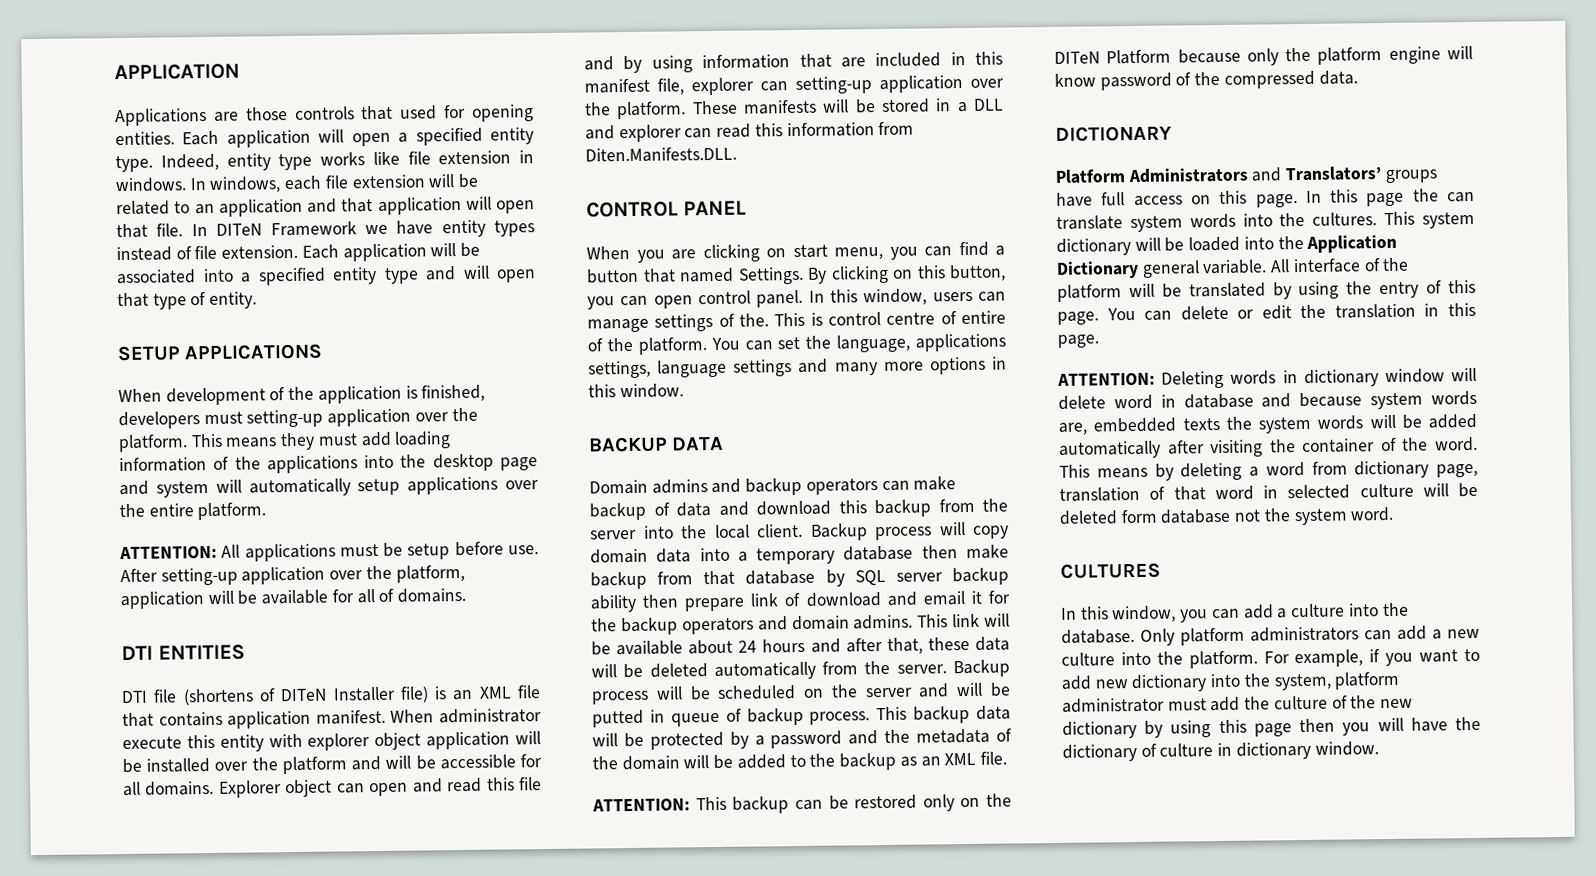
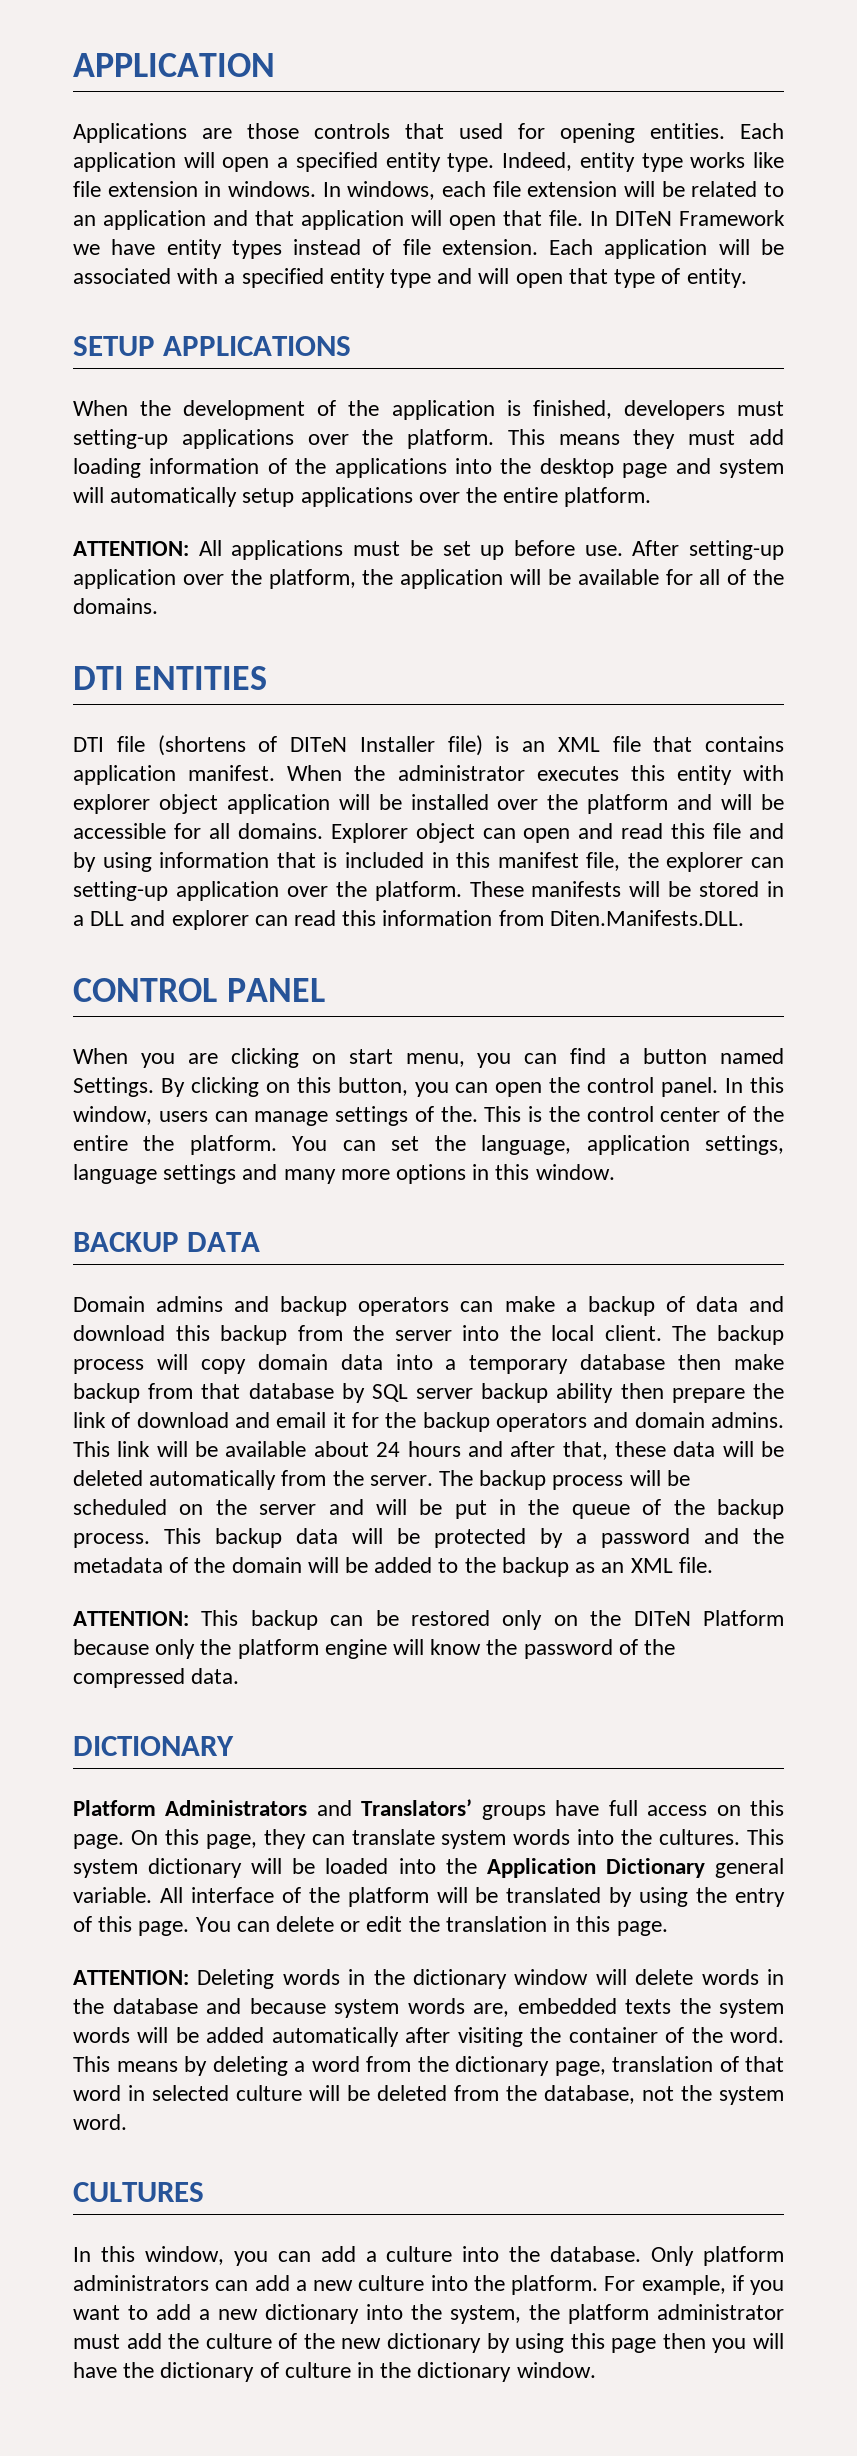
[202,268,234,283] into -> [177,268,219,284] with
(162, 395) none -> [140,400,172,416] the
[327,408,412,427] application -> [181,429,294,449] applications
[407,543,451,560] setup -> [442,541,505,560] set up
(465, 573) none -> [362,569,394,585] the
(395, 595) none -> [753,569,784,585] the
[439,708,542,724] [122,736,182,750] administrator execute -> [354,765,619,781] the administrator executes
[840,57,866,68] are -> [323,852,338,868] is
(684, 86) none -> [627,852,659,868] the
[642,268,676,283] that -> (708, 1056) none
(693, 302) none -> [549,1077,581,1093] the
[828,310,1006,326] [587,338,603,352] control centre of entire of -> [548,1106,784,1122] [73,1135,128,1151] the control center of the entire
[915,333,1006,352] applications -> [586,1135,690,1155] application
(957, 483) none -> [565,1301,577,1312] a
[810,523,868,541] Backup -> [672,1325,784,1345] The backup
(746, 604) none -> [752,1383,784,1399] the
[953,659,1010,678] Backup -> [439,1470,547,1490] The backup
[592,709,665,728] putted in -> [454,1499,560,1519] put in the
(742, 715) none -> [673,1499,705,1515] the
(1096, 80) none -> [486,1639,518,1655] the
[1305,188,1439,207] In this page the -> [130,1829,306,1849] On this page, they
(1298, 377) none -> [373,1969,405,1985] the
[1113,394,1176,410] word in -> [701,1969,784,1985] [73,1998,104,2014] words in the
(1348, 468) none -> [417,2056,449,2072] the
[1120,508,1232,524] form database -> [454,2085,635,2104] from the database,
(1092, 682) none -> [199,2309,210,2320] a
(1332, 682) none -> [529,2304,560,2320] the
(1233, 749) none -> [380,2362,412,2378] the

